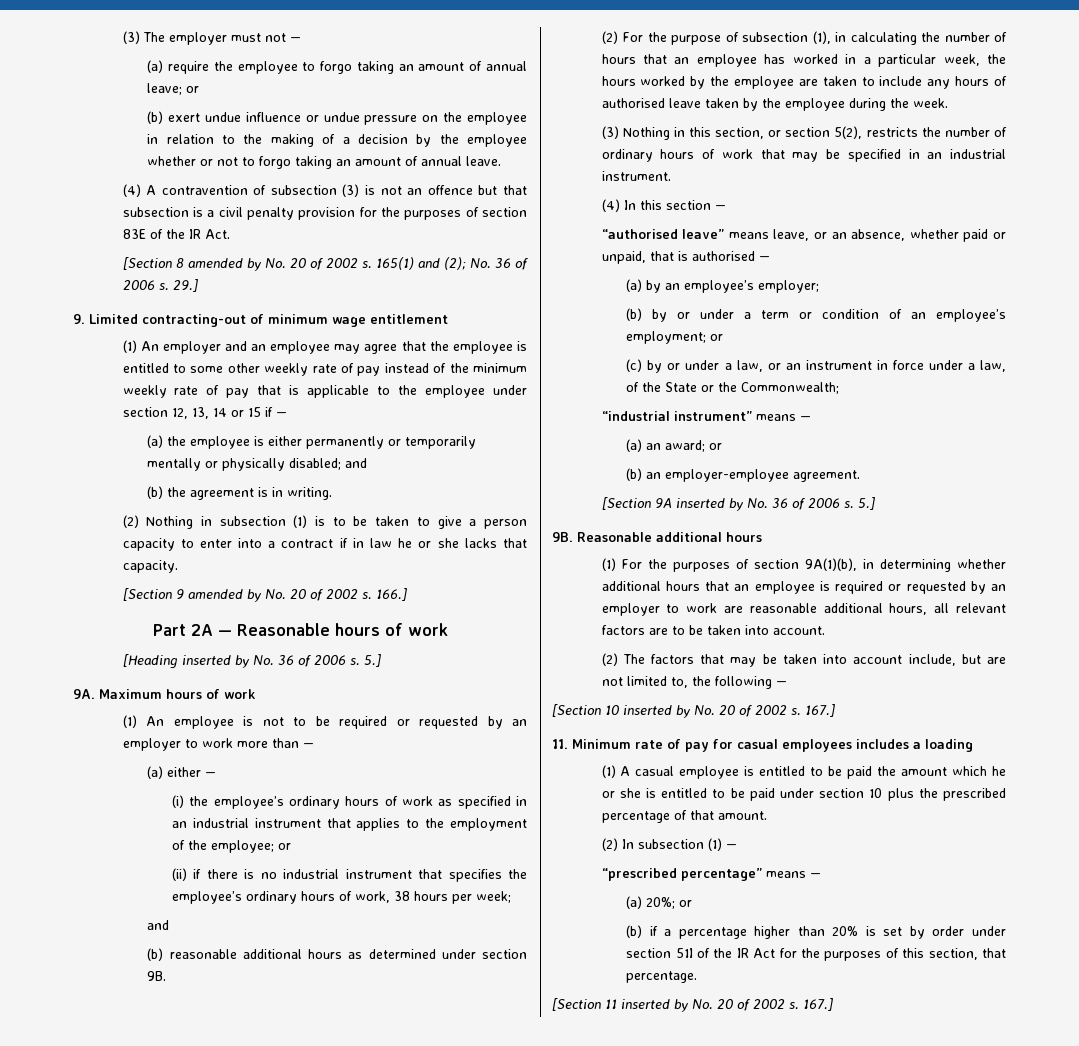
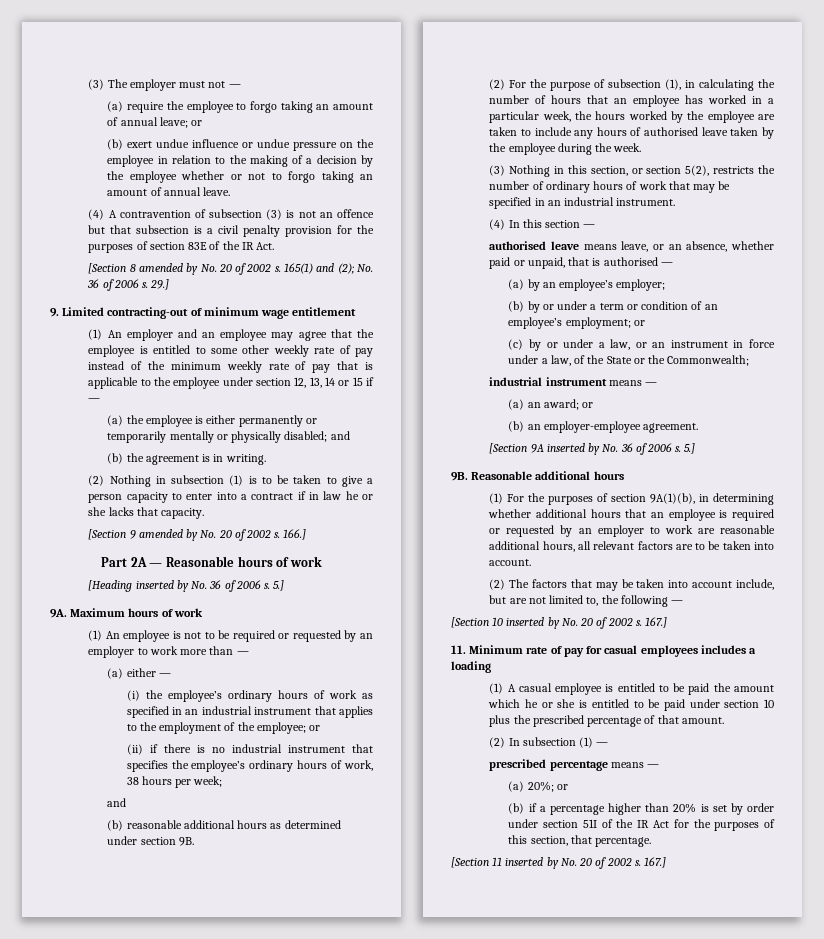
[601,229,725,239] “authorised leave” -> [489,241,579,250] authorised leave
[601,411,752,421] “industrial instrument” -> [489,377,607,386] industrial instrument
[601,868,762,881] “prescribed percentage” -> [489,759,608,771] prescribed percentage

